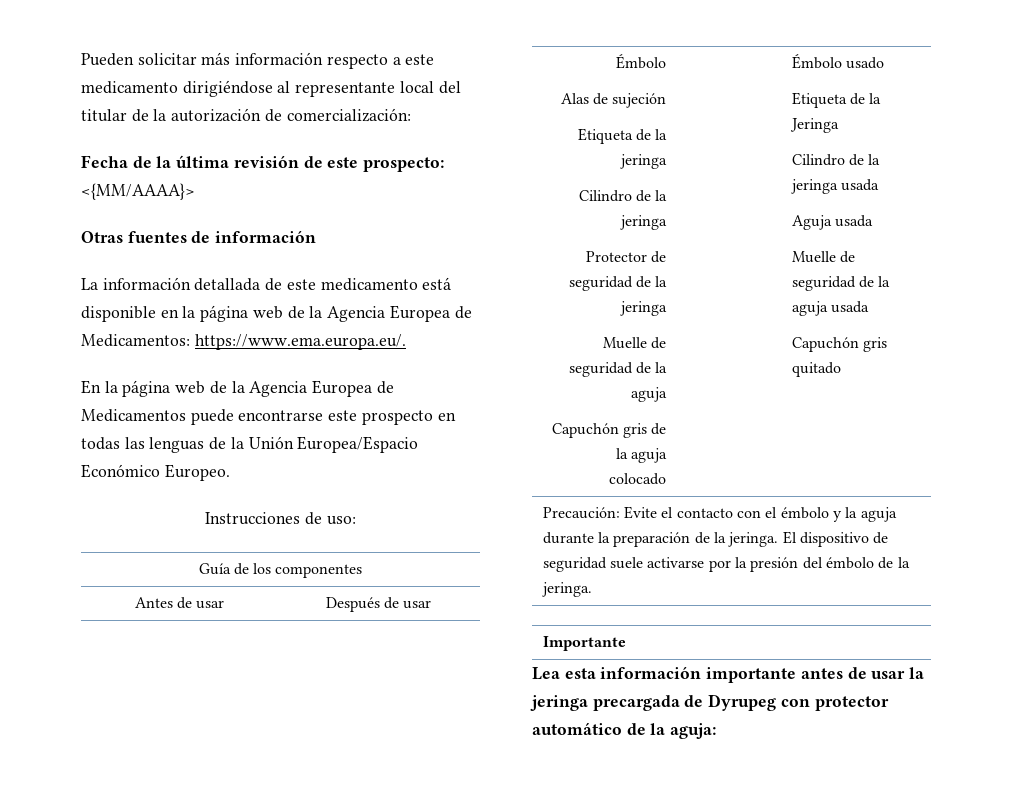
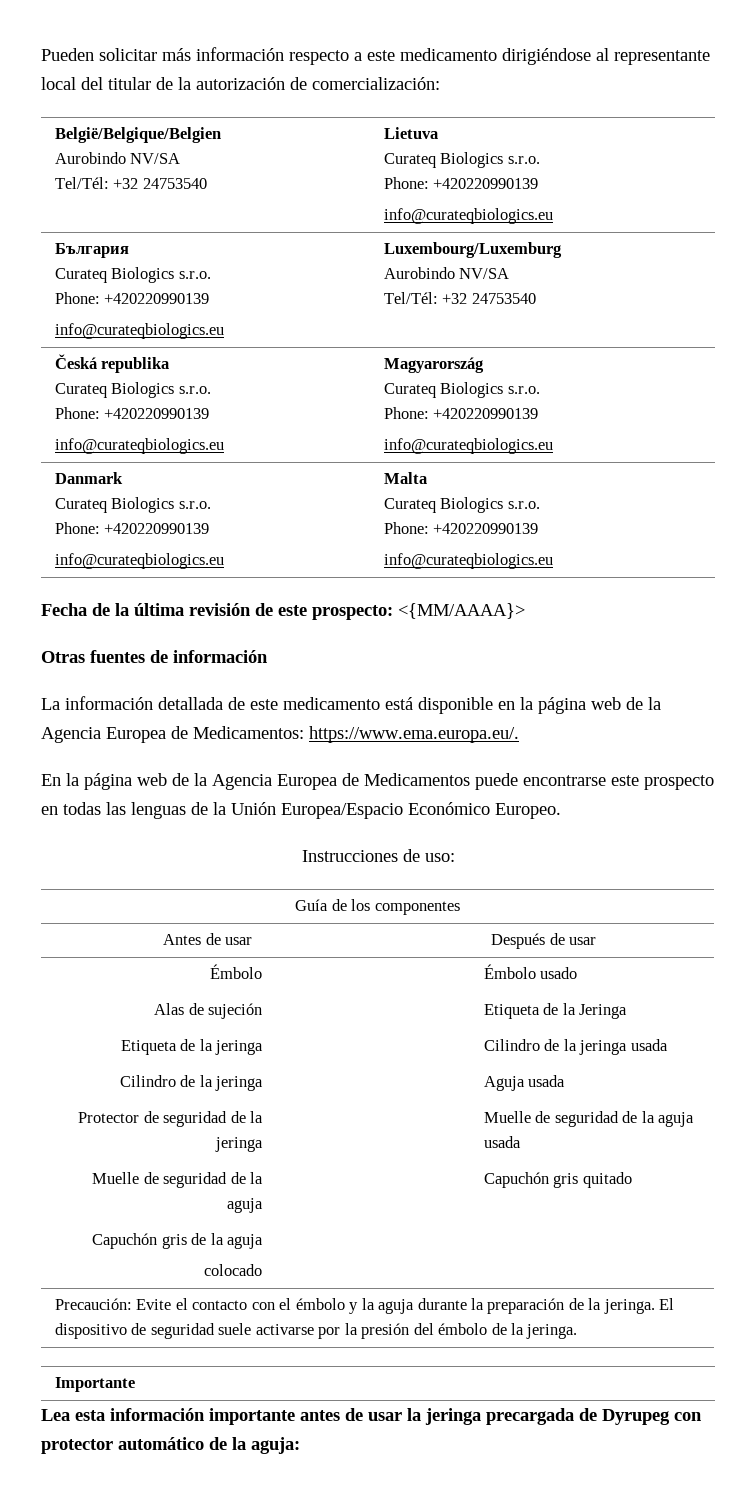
(411, 115) none -> [55,127,222,143] [55,152,181,164] [55,177,207,189] [384,127,439,139] [384,152,540,168] [384,177,539,189] [384,208,554,224] [55,243,130,258] [55,267,211,283] [55,292,210,304] [55,323,225,339] [384,242,563,258] [384,267,510,279] [384,292,536,304] [55,354,170,373] [55,382,211,398] [55,407,210,419] [55,438,225,454] [384,357,485,373] [384,382,540,398] [384,407,539,419] [384,438,554,454] [55,472,124,484] [55,497,211,513] [55,522,210,534] [55,553,225,569] [384,472,428,484] [384,497,540,513] [384,522,539,534] [384,553,554,569] // België/Belgique/Belgien // Aurobindo NV/SA // Tel/Tél: +32 24753540 | Lietuva // Curateq Biologics s.r.o. // Phone: +420220990139 // info@curateqbiologics.eu // България // Curateq Biologics s.r.o. // Phone: +420220990139 // info@curateqbiologics.eu | Luxembourg/Luxemburg // Aurobindo NV/SA // Tel/Tél: +32 24753540 // Česká republika // Curateq Biologics s.r.o. // Phone: +420220990139 // info@curateqbiologics.eu | Magyarország // Curateq Biologics s.r.o. // Phone: +420220990139 // info@curateqbiologics.eu // Danmark // Curateq Biologics s.r.o. // Phone: +420220990139 // info@curateqbiologics.eu | Malta // Curateq Biologics s.r.o. // Phone: +420220990139 // info@curateqbiologics.eu

